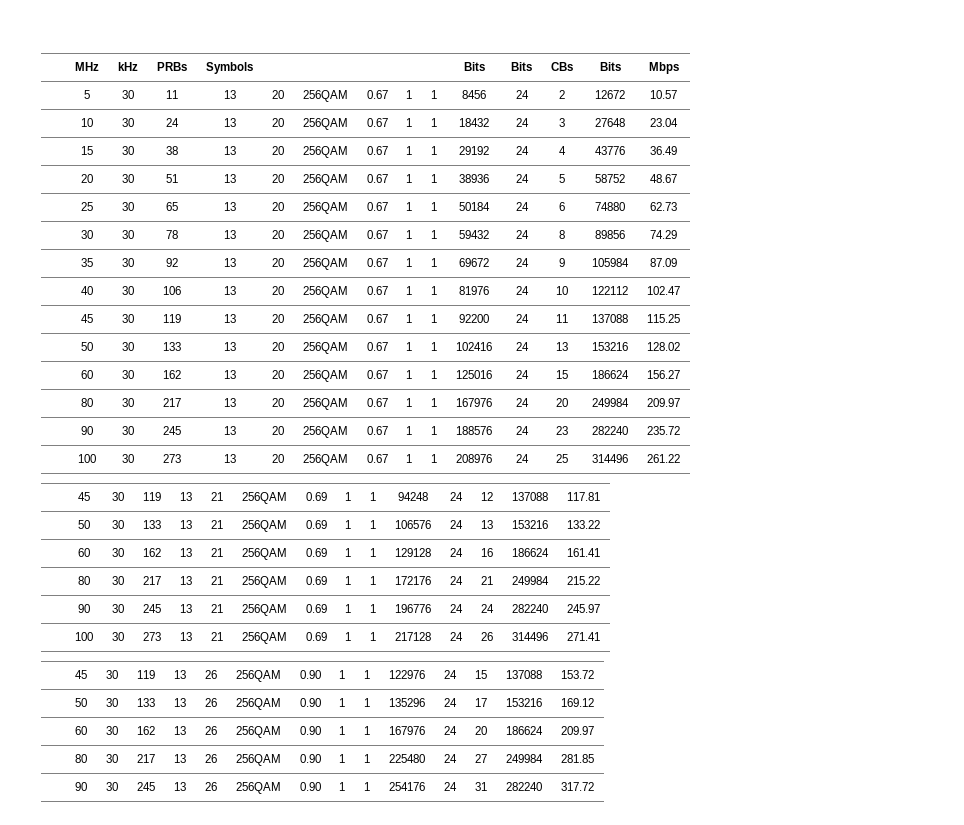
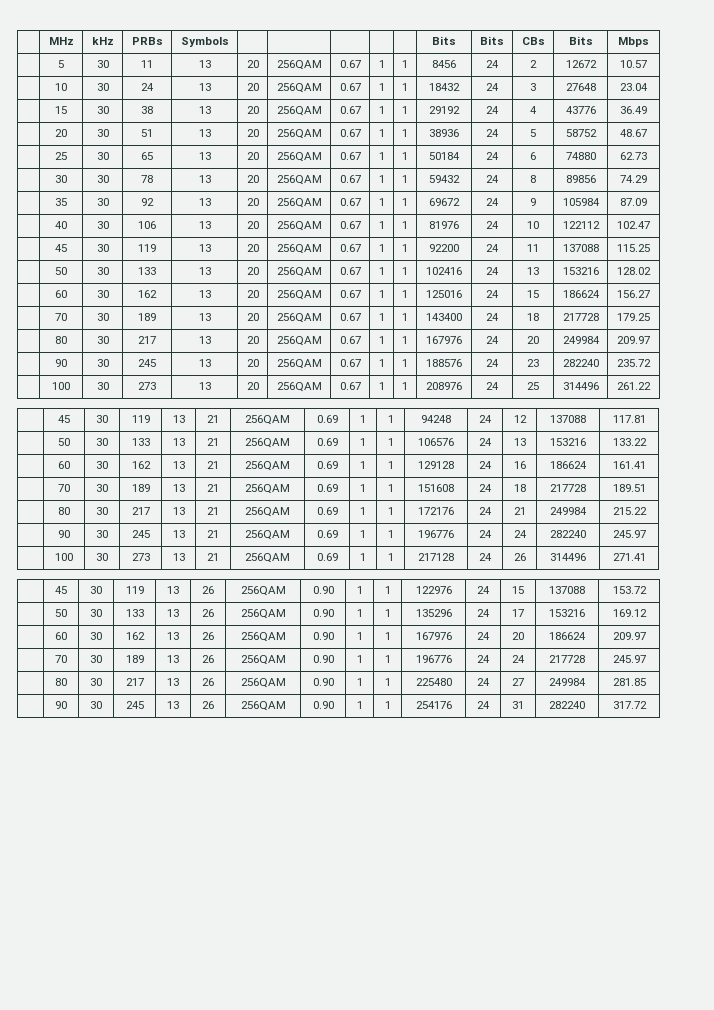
(680, 374) none -> [55,313,67,321] [96,313,109,321] [138,313,156,321] [198,313,211,321] [246,313,259,321] [276,313,322,323] [339,313,361,321] [378,313,385,321] [402,313,408,321] [426,313,462,321] [486,313,499,321] [527,313,539,321] [562,313,599,321] [617,313,650,321] // | 70 | 30 | 189 | 13 | 20 | 256QAM | 0.67 | 1 | 1 | 143400 | 24 | 18 | 217728 | 179.25
(600, 552) none -> [58,484,70,492] [96,484,108,492] [131,484,150,492] [172,484,185,492] [207,484,219,492] [245,484,290,494] [316,484,338,492] [360,484,366,492] [387,484,394,492] [418,484,454,492] [479,484,492,492] [513,484,526,492] [550,484,586,492] [612,484,646,492] // | 70 | 30 | 189 | 13 | 21 | 256QAM | 0.69 | 1 | 1 | 151608 | 24 | 18 | 217728 | 189.51
(594, 730) none -> [55,655,67,663] [90,655,102,663] [125,655,144,663] [167,655,179,663] [202,655,214,663] [240,655,286,665] [312,655,334,663] [356,655,363,663] [384,655,391,663] [415,655,452,663] [477,655,490,663] [512,655,525,663] [549,655,585,663] [612,655,646,663] // | 70 | 30 | 189 | 13 | 26 | 256QAM | 0.90 | 1 | 1 | 196776 | 24 | 24 | 217728 | 245.97

